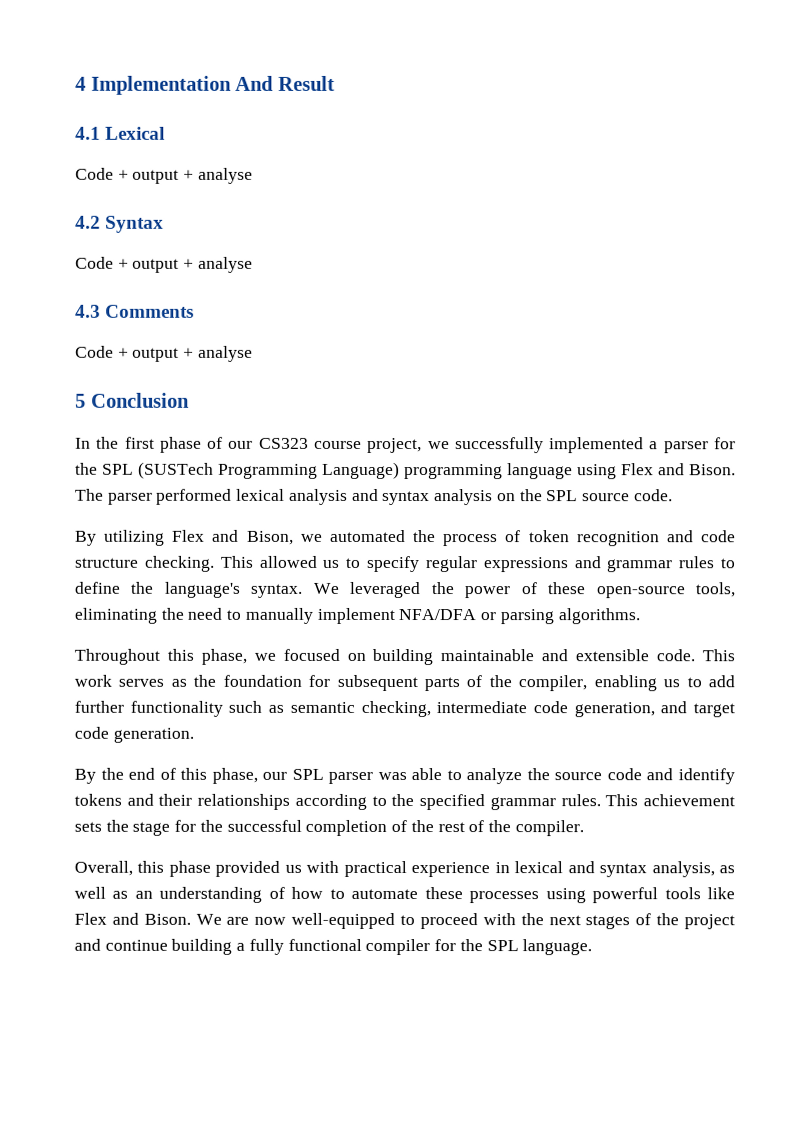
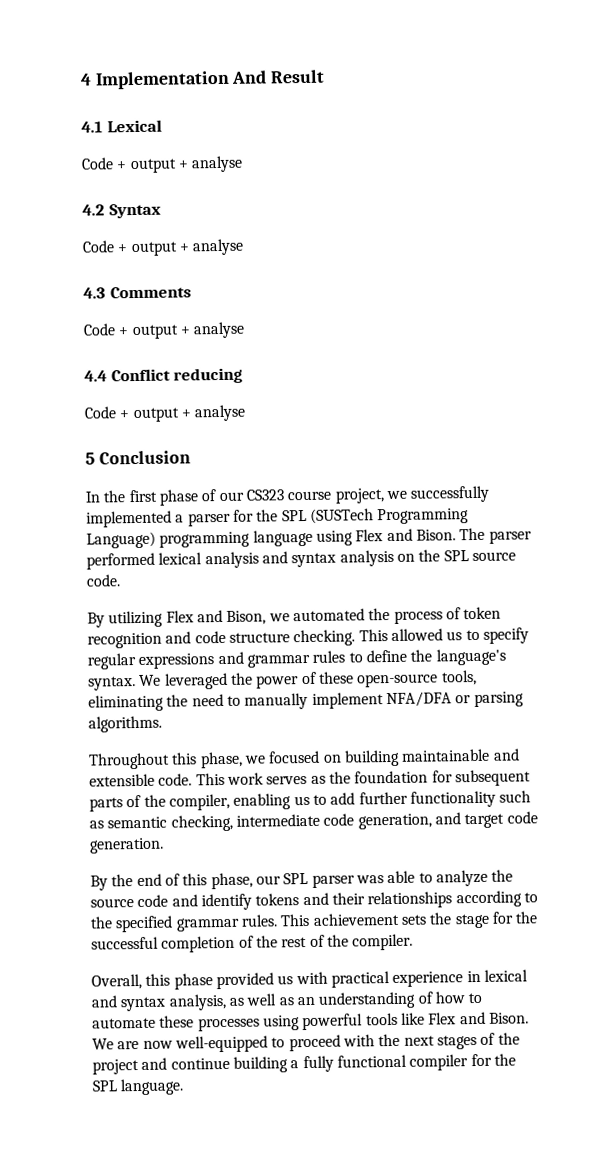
(253, 353) none -> [84,367,244,384] [84,404,247,423] // 4.4 Conflict reducing // Code + output + analyse

